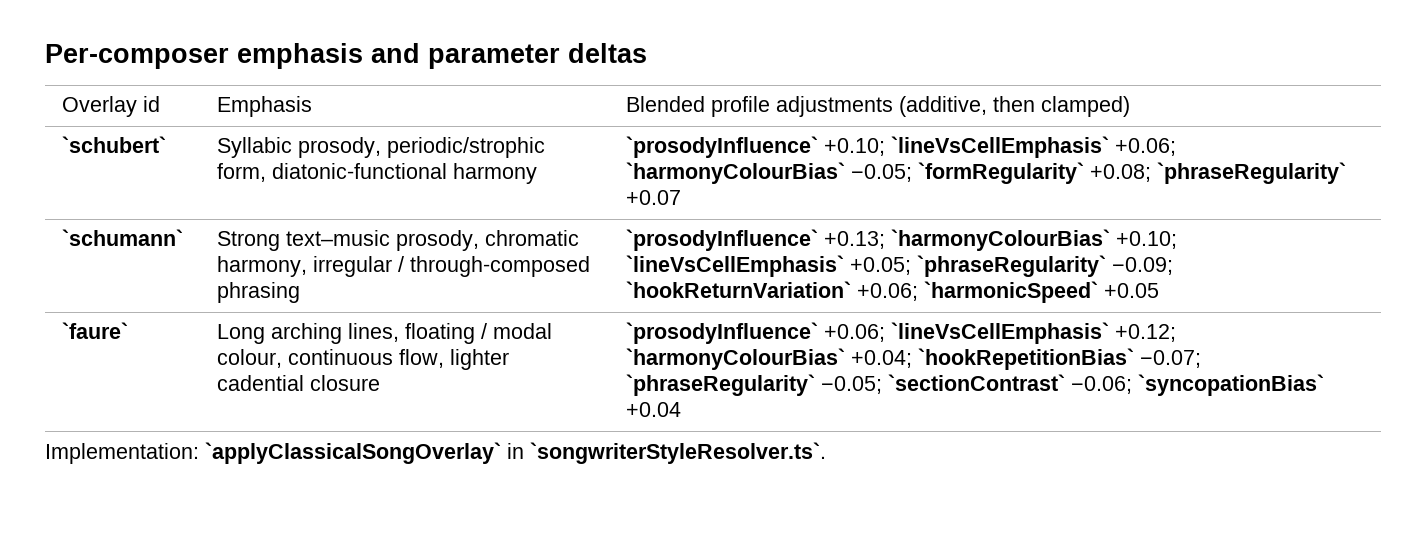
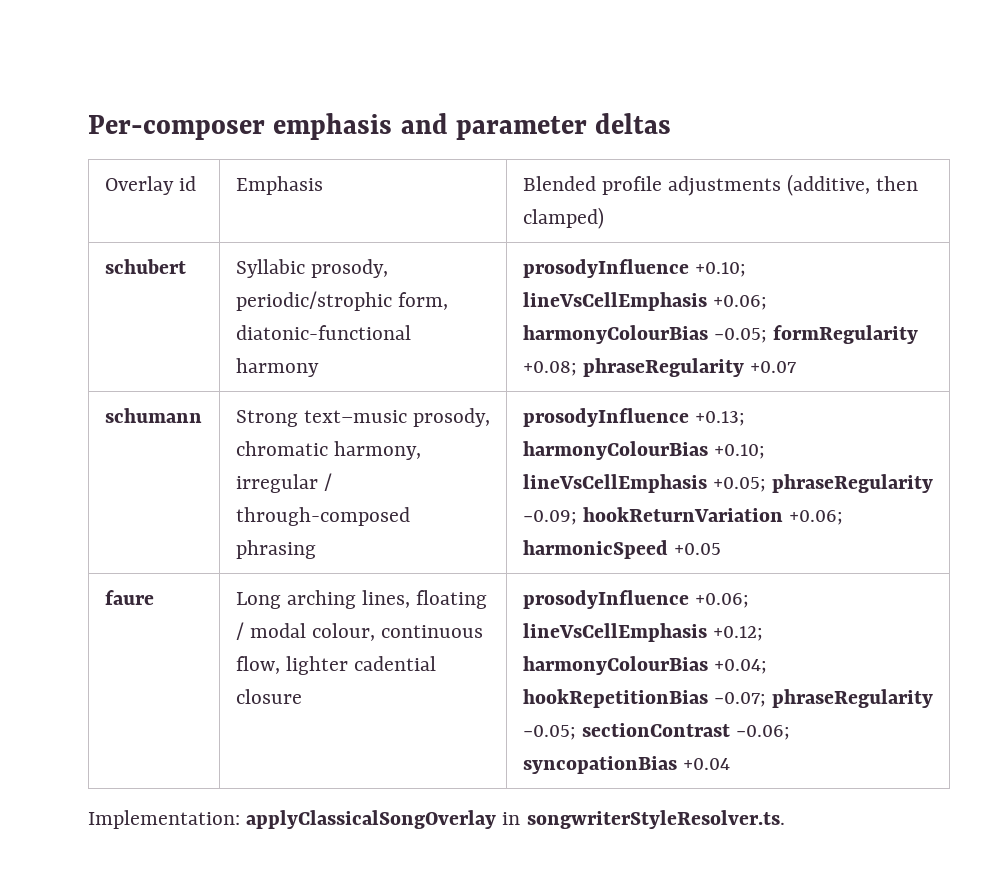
[61,136,166,153] `schubert` -> [104,259,186,274] schubert
[625,136,1176,158] [625,162,1346,184] `prosodyInfluence` +0.10; `lineVsCellEmphasis` +0.06; `harmonyColourBias` −0.05; `formRegularity` +0.08; `phraseRegularity` -> [522,259,746,278] [522,292,767,311] [522,325,918,344] [522,358,744,377] prosodyInfluence +0.10; lineVsCellEmphasis +0.06; harmonyColourBias −0.05; formRegularity +0.08; phraseRegularity
[61,229,183,246] `schumann` -> [104,408,202,423] schumann
[625,229,1177,251] [625,255,1173,277] [625,281,1098,303] `prosodyInfluence` +0.13; `harmonyColourBias` +0.10; `lineVsCellEmphasis` +0.05; `phraseRegularity` −0.09; `hookReturnVariation` +0.06; `harmonicSpeed` -> [522,408,745,427] [522,441,765,460] [522,474,933,493] [522,507,843,525] [522,540,668,559] prosodyInfluence +0.13; harmonyColourBias +0.10; lineVsCellEmphasis +0.05; phraseRegularity −0.09; hookReturnVariation +0.06; harmonicSpeed
[61,322,128,339] `faure` -> [104,590,154,605] faure
[625,322,1176,344] [625,348,1201,370] [625,374,1324,396] `prosodyInfluence` +0.06; `lineVsCellEmphasis` +0.12; `harmonyColourBias` +0.04; `hookRepetitionBias` −0.07; `phraseRegularity` −0.05; `sectionContrast` −0.06; `syncopationBias` -> [522,590,749,609] [522,623,763,642] [522,656,767,675] [522,689,933,708] [522,723,790,740] [522,756,677,774] prosodyInfluence +0.06; lineVsCellEmphasis +0.12; harmonyColourBias +0.04; hookRepetitionBias −0.07; phraseRegularity −0.05; sectionContrast −0.06; syncopationBias
[205,442,826,464] `applyClassicalSongOverlay` in `songwriterStyleResolver.ts`. -> [246,810,785,829] applyClassicalSongOverlay in songwriterStyleResolver.ts.

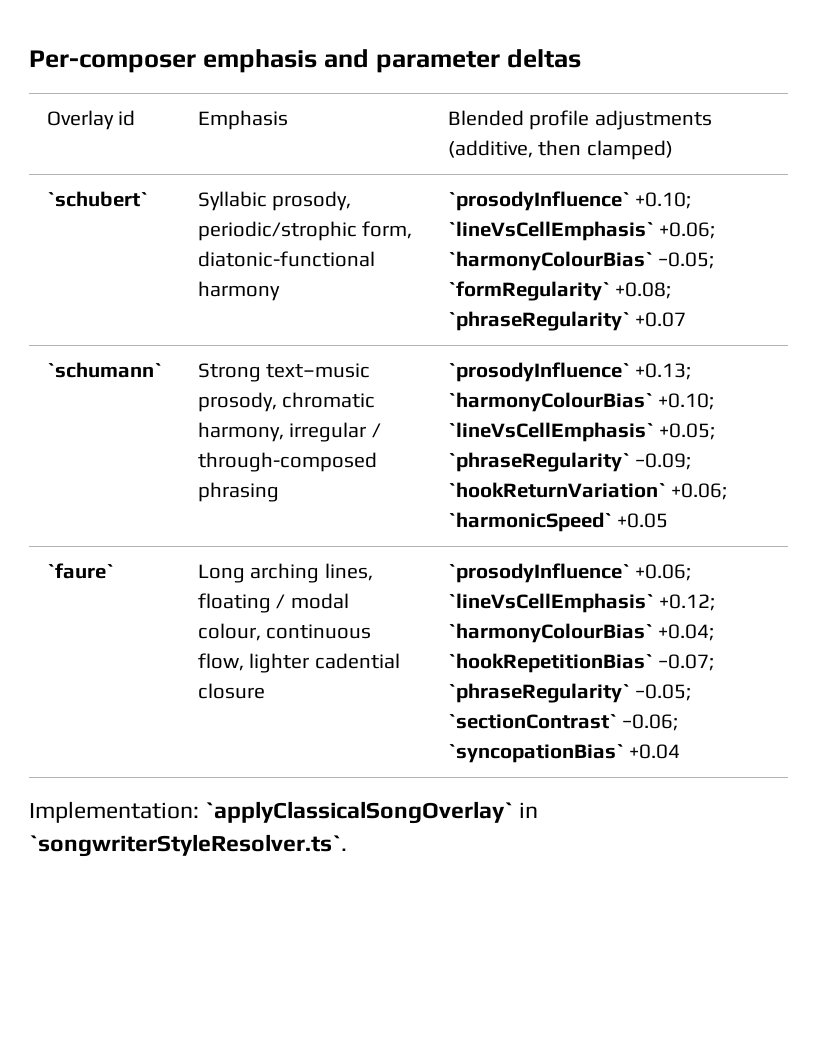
[104,259,186,274] schubert -> [46,191,148,207] `schubert`
[522,259,746,278] [522,292,767,311] [522,325,918,344] [522,358,744,377] prosodyInfluence +0.10; lineVsCellEmphasis +0.06; harmonyColourBias −0.05; formRegularity +0.08; phraseRegularity -> [447,191,692,211] [447,221,716,241] [447,251,715,271] [447,281,672,301] [447,311,630,331] `prosodyInfluence` +0.10; `lineVsCellEmphasis` +0.06; `harmonyColourBias` −0.05; `formRegularity` +0.08; `phraseRegularity`
[104,408,202,423] schumann -> [46,362,162,378] `schumann`
[522,408,745,427] [522,441,765,460] [522,474,933,493] [522,507,843,525] [522,540,668,559] prosodyInfluence +0.13; harmonyColourBias +0.10; lineVsCellEmphasis +0.05; phraseRegularity −0.09; hookReturnVariation +0.06; harmonicSpeed -> [447,362,692,382] [447,392,715,412] [447,422,716,442] [447,452,692,472] [447,482,728,500] [447,512,612,532] `prosodyInfluence` +0.13; `harmonyColourBias` +0.10; `lineVsCellEmphasis` +0.05; `phraseRegularity` −0.09; `hookReturnVariation` +0.06; `harmonicSpeed`
[104,590,154,605] faure -> [46,563,114,579] `faure`
[522,590,749,609] [522,623,763,642] [522,656,767,675] [522,689,933,708] [522,723,790,740] [522,756,677,774] prosodyInfluence +0.06; lineVsCellEmphasis +0.12; harmonyColourBias +0.04; hookRepetitionBias −0.07; phraseRegularity −0.05; sectionContrast −0.06; syncopationBias -> [447,563,692,583] [447,593,716,613] [447,623,715,643] [447,653,715,673] [447,683,692,703] [447,714,679,731] [447,744,624,763] `prosodyInfluence` +0.06; `lineVsCellEmphasis` +0.12; `harmonyColourBias` +0.04; `hookRepetitionBias` −0.07; `phraseRegularity` −0.05; `sectionContrast` −0.06; `syncopationBias`
[246,810,785,829] applyClassicalSongOverlay in songwriterStyleResolver.ts. -> [205,801,539,824] [29,834,347,857] `applyClassicalSongOverlay` in `songwriterStyleResolver.ts`.

